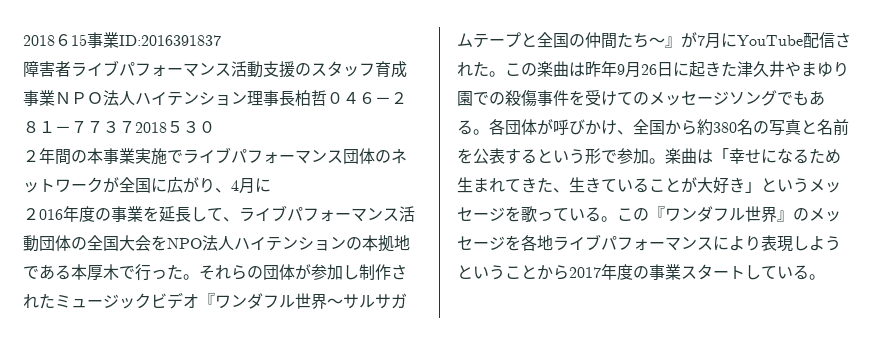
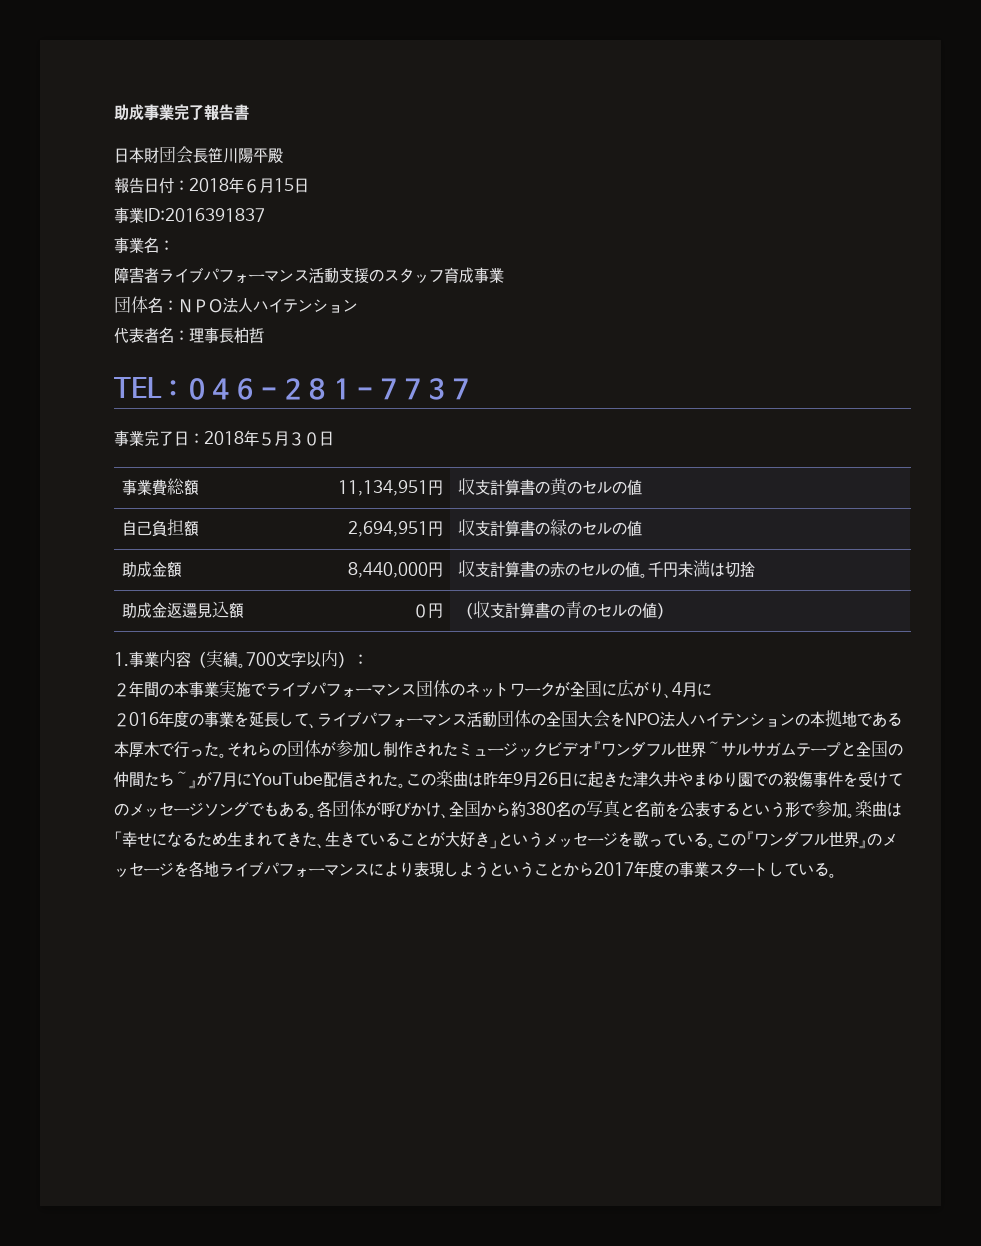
[23,34,87,46] 2018６15 -> [114,104,249,121] [114,146,283,164] [114,177,309,194] 助成事業完了報告書 // 日本財団会長笹川陽平殿 // 報告日付：2018年６月15日 //
(221, 40) none -> [114,237,174,253] // 事業名：
(55, 98) none -> [114,296,178,313] // 団体名：
(247, 98) none -> [114,327,189,343] // 代表者名：
(327, 98) none -> [114,377,185,398] // TEL：
[135,121,215,133] 2018５３０ -> [114,430,334,447] [122,478,200,496] [337,480,443,496] [458,478,643,496] [122,519,200,537] [347,521,443,537] [458,519,643,537] [122,561,183,578] [347,562,443,578] [458,560,756,578] [122,601,245,619] [412,603,443,618] [458,601,673,619] [114,650,368,668] // 事業完了日：2018年５月３０日 // 事業費総額 | 11,134,951円 | 収支計算書の黄のセルの値 // 自己負担額 | 2,694,951円 | 収支計算書の緑のセルの値 // 助成金額 | 8,440,000円 | 収支計算書の赤のセルの値。千円未満は切捨 // 助成金返還見込額 | ０円 | （収支計算書の青のセルの値） // 1.事業内容（実績。700文字以内）：

